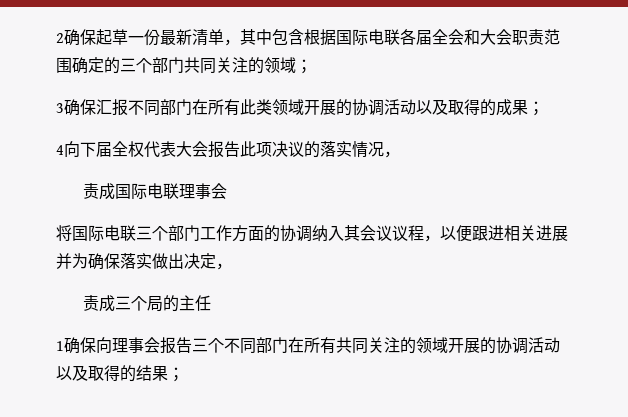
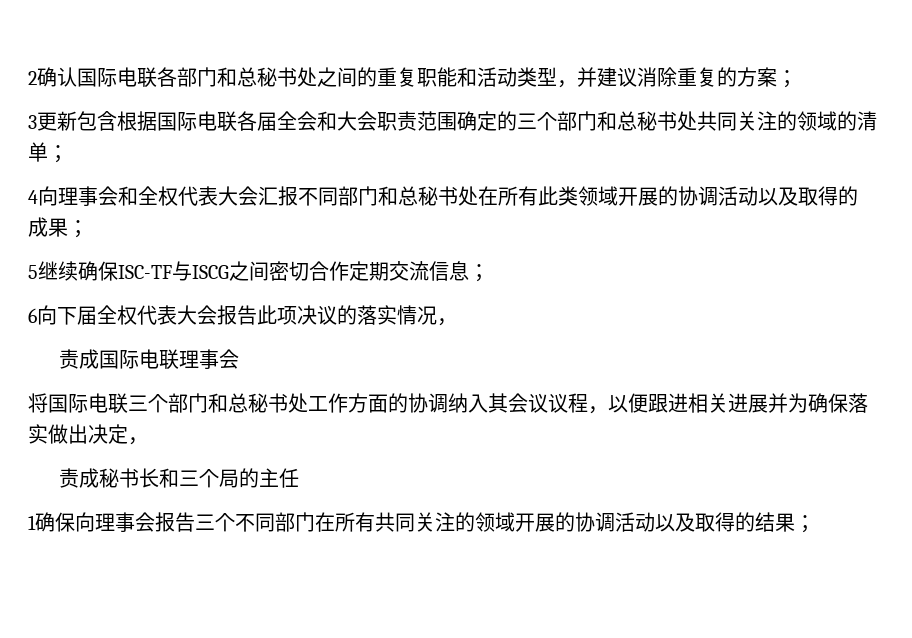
[80,29,272,46] 保起草一份最新清单，其中 -> [57,67,797,88] [28,111,77,131] 认国际电联各部门和总秘书处之间的重复职能和活动类型，并建议消除重复的方案； // 3更新
[184,57,312,74] [56,99,96,116] 共同关注的领域； // 3确保 -> [597,111,877,131] [28,142,68,163] [28,186,258,206] 和总秘书处共同关注的领域的清单； // 4向理事会和全权代表大会
(192, 107) none -> [378,186,478,206] 和总秘书处
[56,145,64,155] 4 -> [28,261,489,282] [28,308,37,323] 5继续确保ISC-TF与ISCG之间密切合作定期交流信息； // 6
(200, 233) none -> [208,393,308,413] 和总秘书处
(116, 303) none -> [99,468,180,488] 秘书长和

